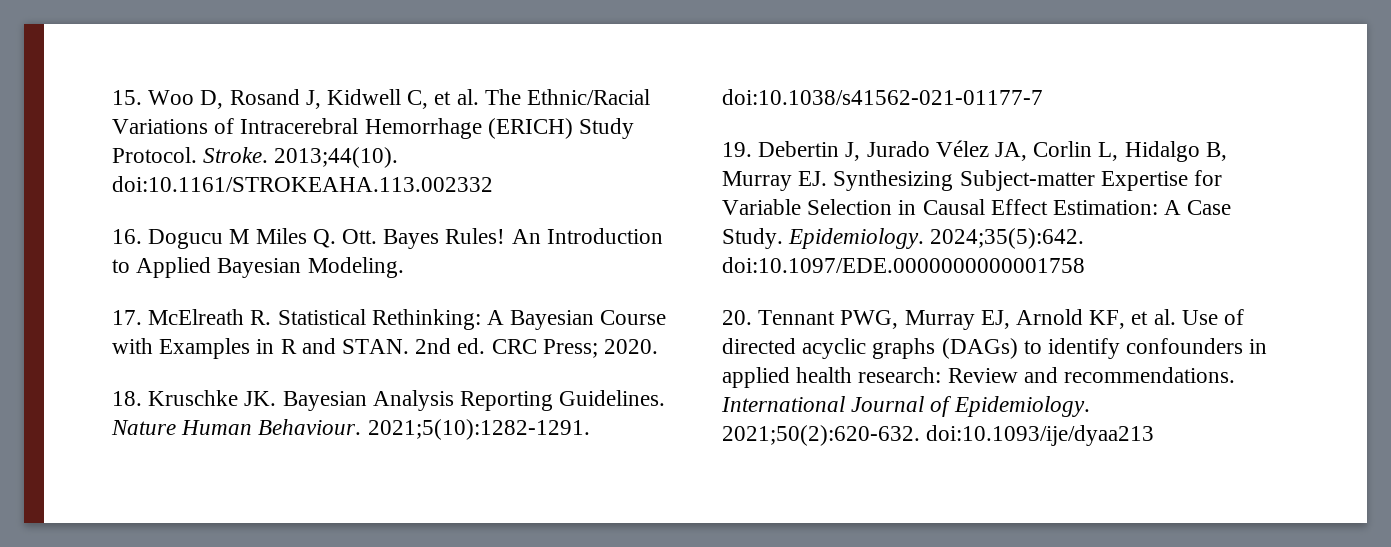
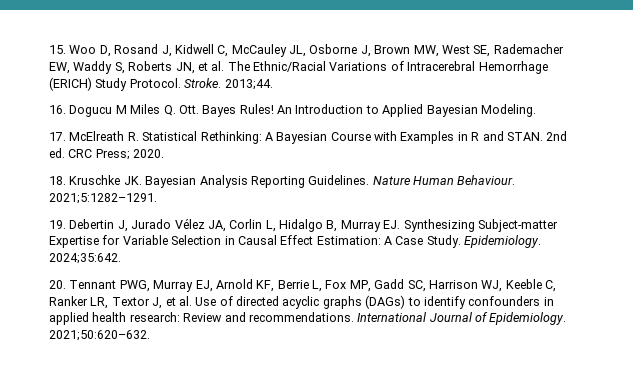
(429, 99) none -> [231,44,564,57] [49,61,195,74] McCauley JL, Osborne J, Brown MW, West SE, Rademacher EW, Waddy S, Roberts JN,
[274,147,399,168] [112,176,493,192] 2013;44(10). doi:10.1161/STROKEAHA.113.002332 -> [224,79,273,90] 2013;44.
[367,419,590,440] [722,89,1043,105] 2021;5(10):1282-1291. doi:10.1038/s41562-021-01177-7 -> [49,193,157,204] 2021;5:1282–1291.
[930,228,1085,249] [722,257,1085,273] 2024;35(5):642. doi:10.1097/EDE.0000000000001758 -> [49,253,121,264] 2024;35:642.
(1126, 319) none -> [277,279,556,292] [49,296,163,309] Berrie L, Fox MP, Gadd SC, Harrison WJ, Keeble C, Ranker LR, Textor J,
[722,425,1155,446] 2021;50(2):620-632. doi:10.1093/ije/dyaa213 -> [49,330,150,341] 2021;50:620–632.

